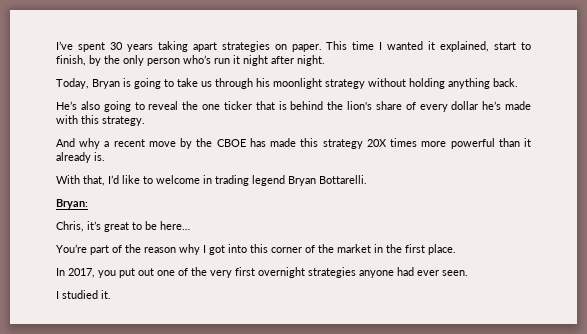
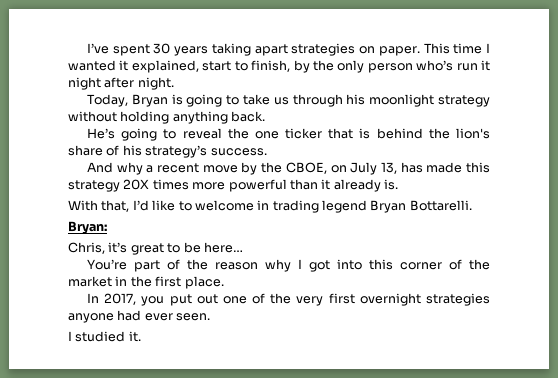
[80,101,100,110] also -> (115, 133) none
[419,101,531,112] [56,115,145,126] every dollar he’s made with this strategy. -> [122,145,267,158] his strategy’s success.
[216,139,246,147] CBOE -> [285,162,397,175] CBOE, on July 13,

